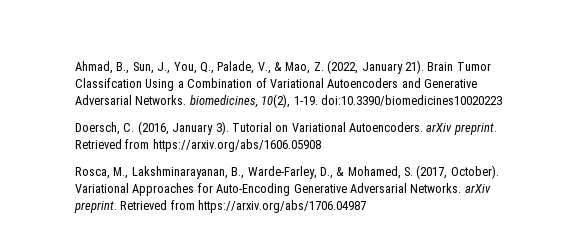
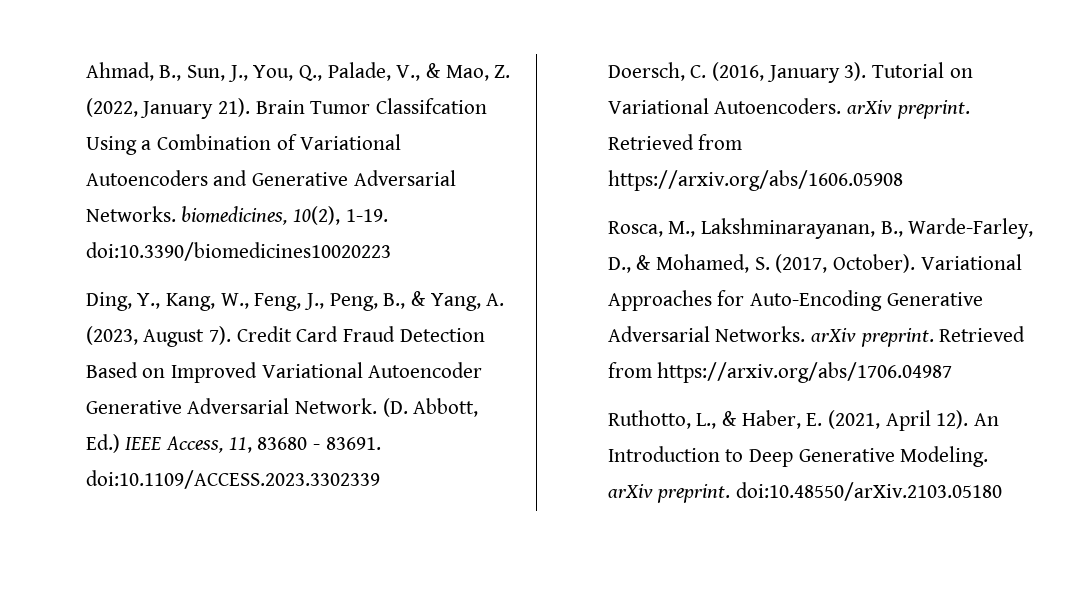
(502, 100) none -> [85,291,505,311] [85,326,485,347] [85,362,483,383] [85,398,479,417] [85,434,381,453] [85,470,380,489] // Ding, Y., Kang, W., Feng, J., Peng, B., & Yang, A. (2023, August 7). Credit Card Fraud Detection Based on Improved Variational Autoencoder Generative Adversarial Network. (D. Abbott, Ed.) IEEE Access, 11, 83680 - 83691. doi:10.1109/ACCESS.2023.3302339
(367, 206) none -> [607,410,1000,431] [607,446,989,467] [607,482,1003,503] // Ruthotto, L., & Haber, E. (2021, April 12). An Introduction to Deep Generative Modeling. arXiv preprint. doi:10.48550/arXiv.2103.05180

